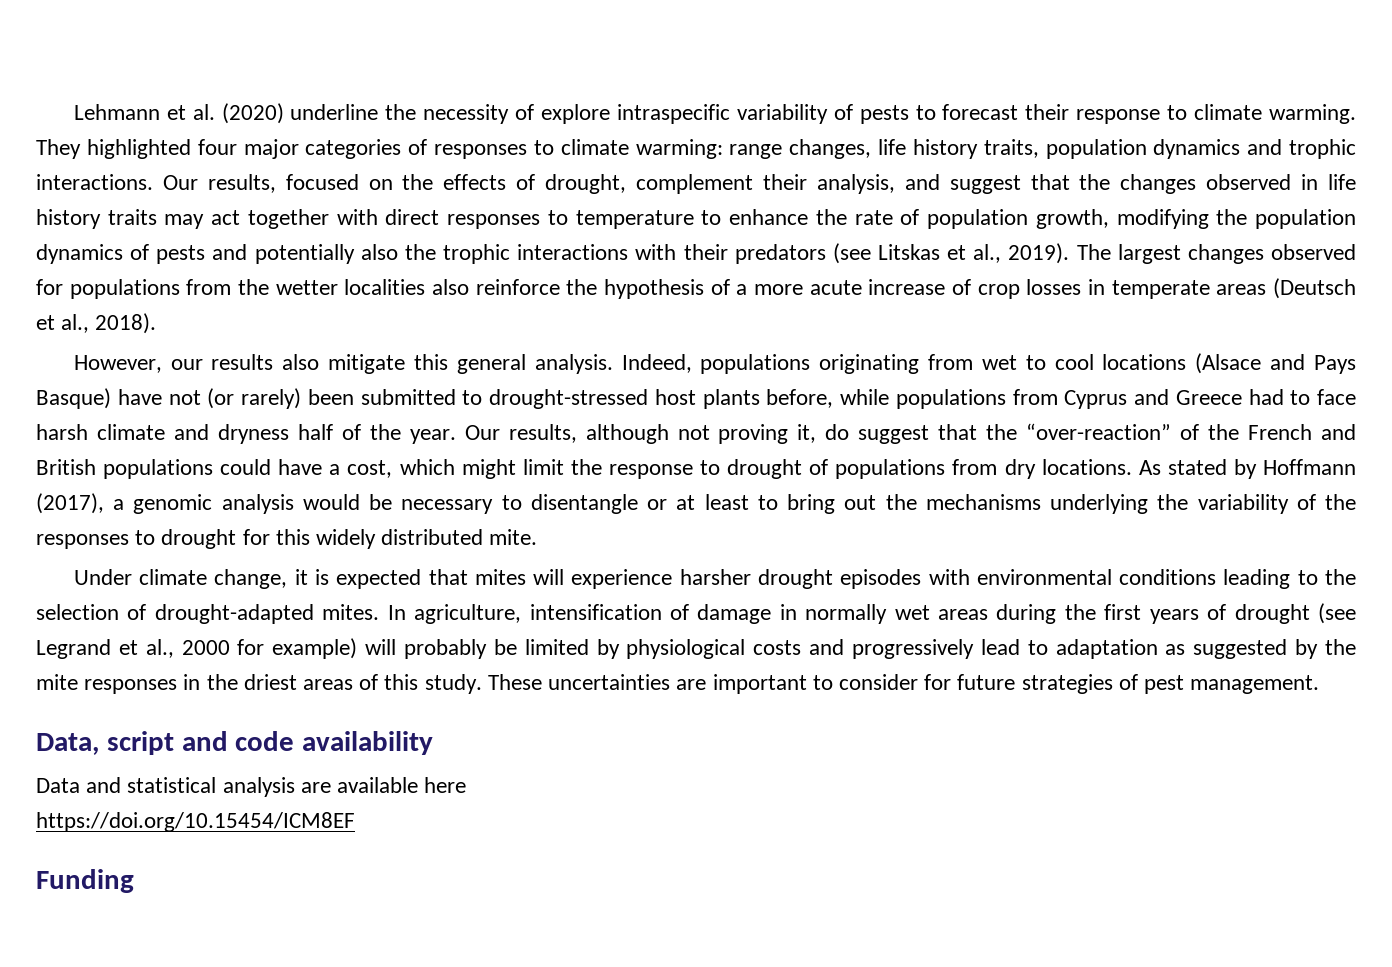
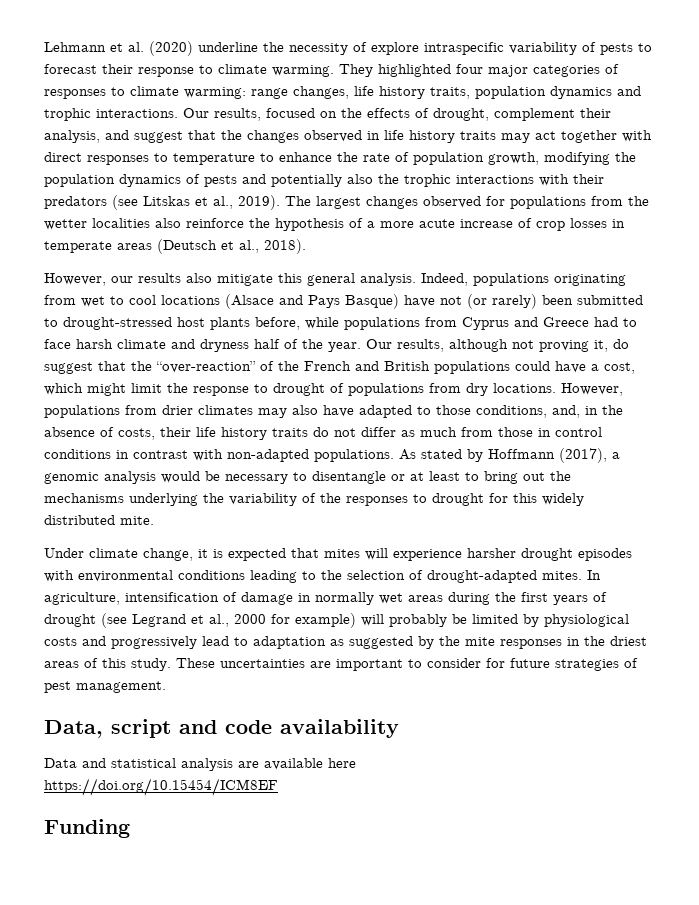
(1132, 467) none -> [561,383,623,396] [44,405,623,418] [44,427,602,440] [44,449,394,462] However, populations from drier climates may also have adapted to those conditions, and, in the absence of costs, their life history traits do not differ as much from those in control conditions in contrast with non-adapted populations.

